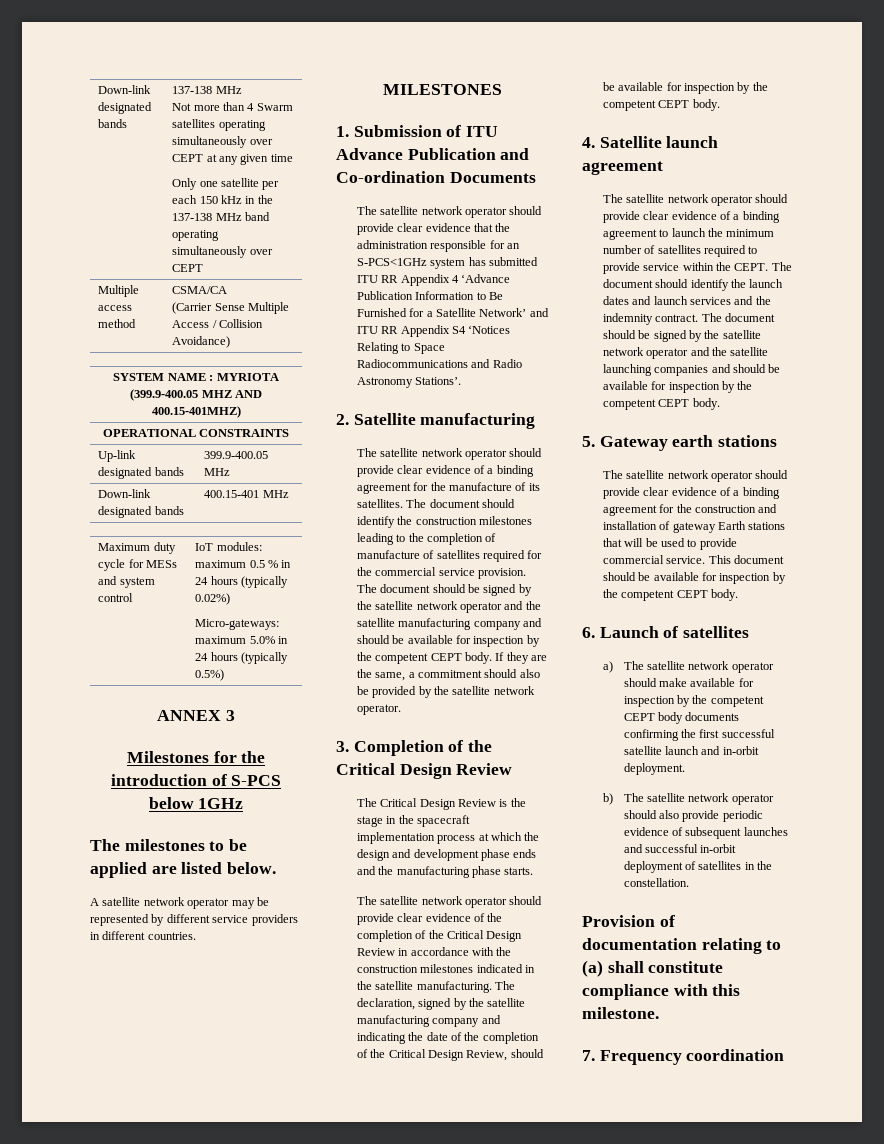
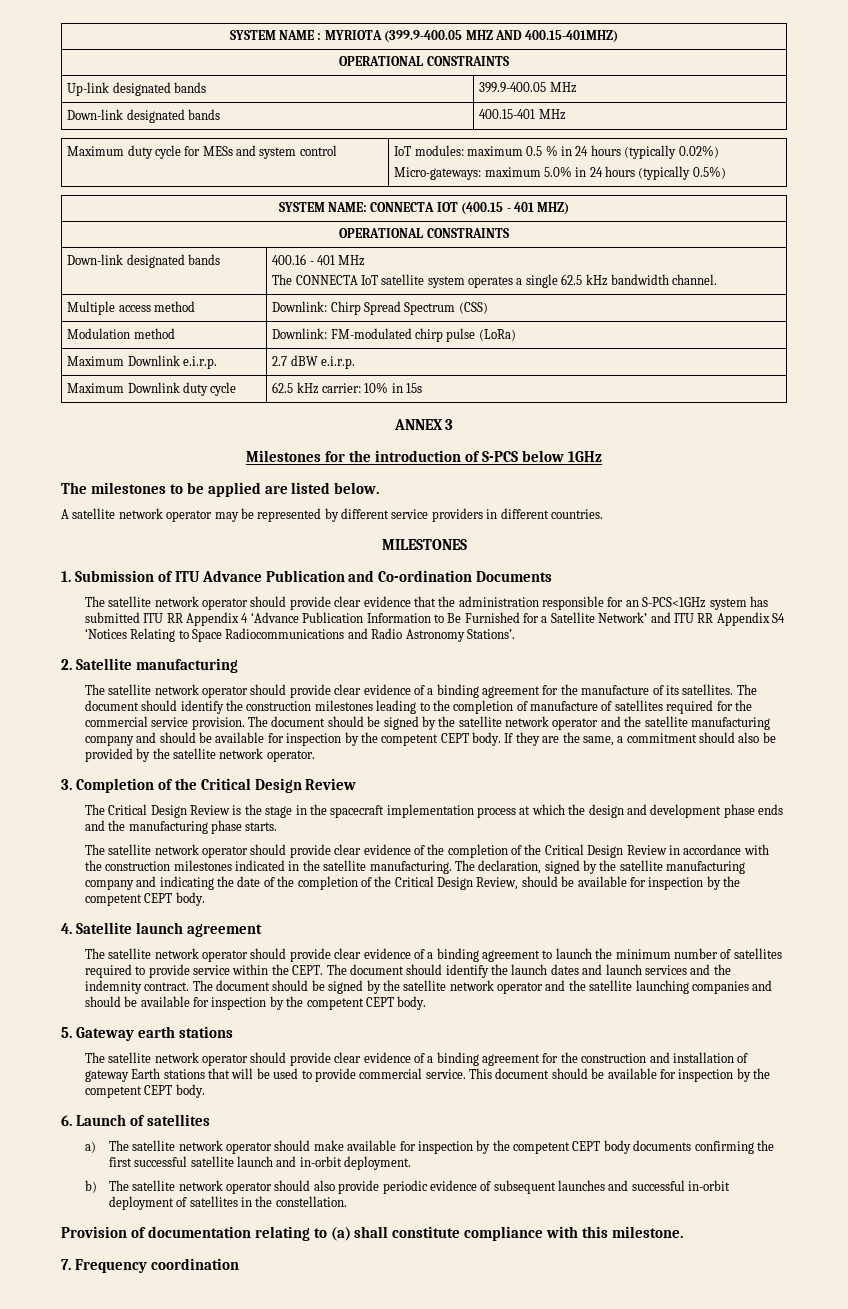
[98,85,152,94] [98,102,153,114] [98,119,128,128] [172,86,242,94] [172,102,293,111] [172,119,266,131] [172,136,273,148] [172,154,293,165] [172,178,280,190] [172,195,273,204] [172,212,270,221] [172,230,220,241] [172,246,273,258] [172,264,204,272] [98,285,140,297] [98,305,133,311] [98,319,137,328] [172,286,228,294] [172,302,289,314] [172,319,263,328] [172,336,231,348] Down-link designated bands | 137-138 MHz // Not more than 4 Swarm satellites operating simultaneously over CEPT at any given time // Only one satellite per each 150 kHz in the 137-138 MHz band operating simultaneously over CEPT // Multiple access method | CSMA/CA // (Carrier Sense Multiple Access / Collision Avoidance) // -> (229, 35) none
(225, 675) none -> [278,202,570,215] [339,228,509,238] [67,254,220,268] [272,254,366,266] [272,274,718,288] [67,301,195,315] [272,301,488,315] [67,328,175,339] [272,328,516,342] [67,355,217,369] [272,355,355,369] [67,382,237,396] [272,382,423,394] // SYSTEM NAME: CONNECTA IOT (400.15 - 401 MHZ) // OPERATIONAL CONSTRAINTS // Down-link designated bands | 400.16 - 401 MHz // The CONNECTA IoT satellite system operates a single 62.5 kHz bandwidth channel. // Multiple access method | Downlink: Chirp Spread Spectrum (CSS) // Modulation method | Downlink: FM-modulated chirp pulse (LoRa) // Maximum Downlink e.i.r.p. | 2.7 dBW e.i.r.p. // Maximum Downlink duty cycle | 62.5 kHz carrier: 10% in 15s

